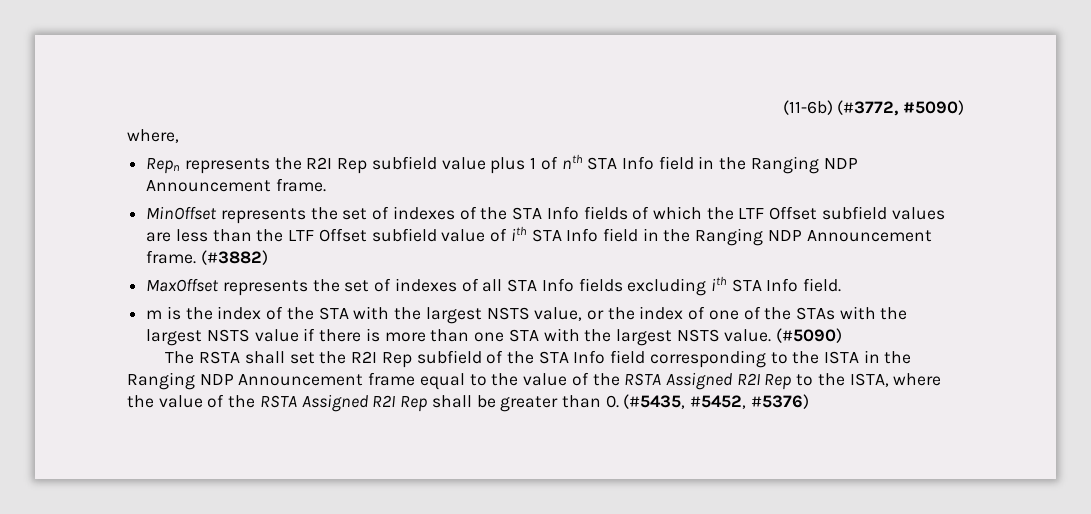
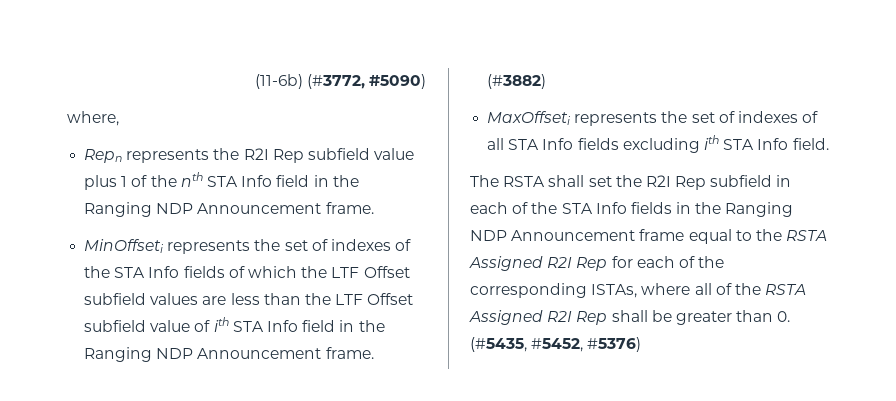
(558, 163) none -> [150,175,177,187] the
[146,206,218,220] MinOffset -> [84,239,164,253] MinOffseti
[146,278,220,292] MaxOffset -> [487,111,571,125] MaxOffseti
[146,306,908,324] [146,328,843,346] // m is the index of the STA with the largest NSTS value, or the index of one of the STAs with the largest NSTS value if there is more than one STA with the largest NSTS value. (#5090) -> (829, 144) none
[486,350,860,368] of the STA Info field corresponding to the ISTA -> [776,175,792,187] [470,202,672,214] in each of the STA Info fields
[523,372,942,390] [127,395,203,408] value of the RSTA Assigned R2I Rep to the ISTA, where the value -> [786,230,828,241] [469,256,725,271] [470,283,712,298] RSTA Assigned R2I Rep for each of the corresponding ISTAs, where all

